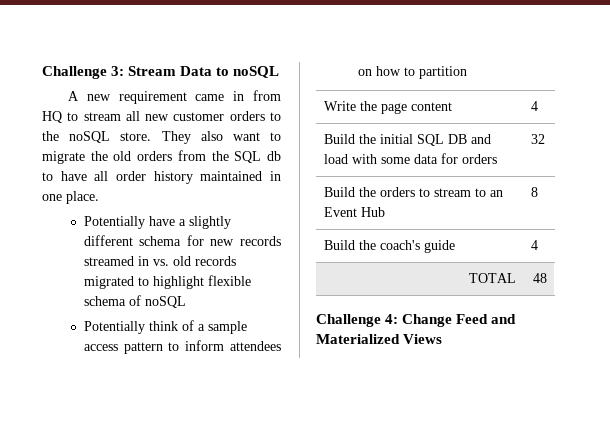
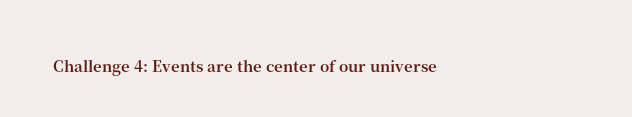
[42,66,280,79] [68,90,281,104] [42,111,281,123] [42,131,281,144] [42,150,281,164] [42,171,281,184] [42,191,99,204] [83,216,231,229] [83,235,281,246] [83,256,236,266] [83,275,251,289] [83,295,186,308] [83,320,247,334] [83,340,281,354] [357,66,467,79] [323,101,452,114] [530,101,538,111] [323,134,491,146] [323,153,497,164] [530,134,545,144] [323,187,503,197] [323,207,385,217] [530,187,538,197] [323,240,455,253] [530,240,538,250] [469,273,517,283] [533,273,548,283] [316,314,517,327] [316,334,443,344] Challenge 3: Stream Data to noSQL // A new requirement came in from HQ to stream all new customer orders to the noSQL store. They also want to migrate the old orders from the SQL db to have all order history maintained in one place. // Potentially have a slightly different schema for new records streamed in vs. old records migrated to highlight flexible schema of noSQL // Potentially think of a sample access pattern to inform attendees on how to partition // Write the page content | 4 // Build the initial SQL DB and load with some data for orders | 32 // Build the orders to stream to an Event Hub | 8 // Build the coach's guide | 4 // TOTAL | 48 // Challenge 4: Change Feed and Materialized Views -> [53,59,438,76] Challenge 4: Events are the center of our universe

